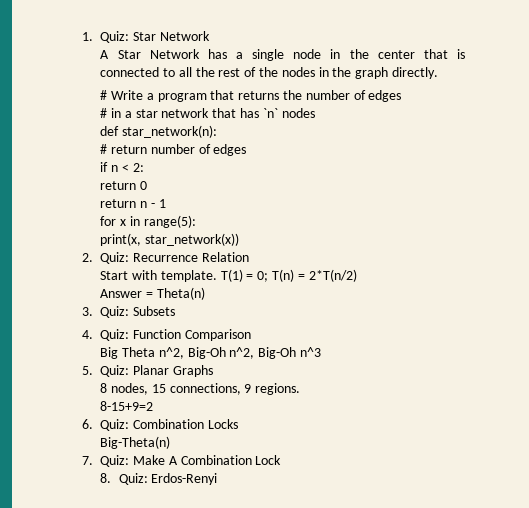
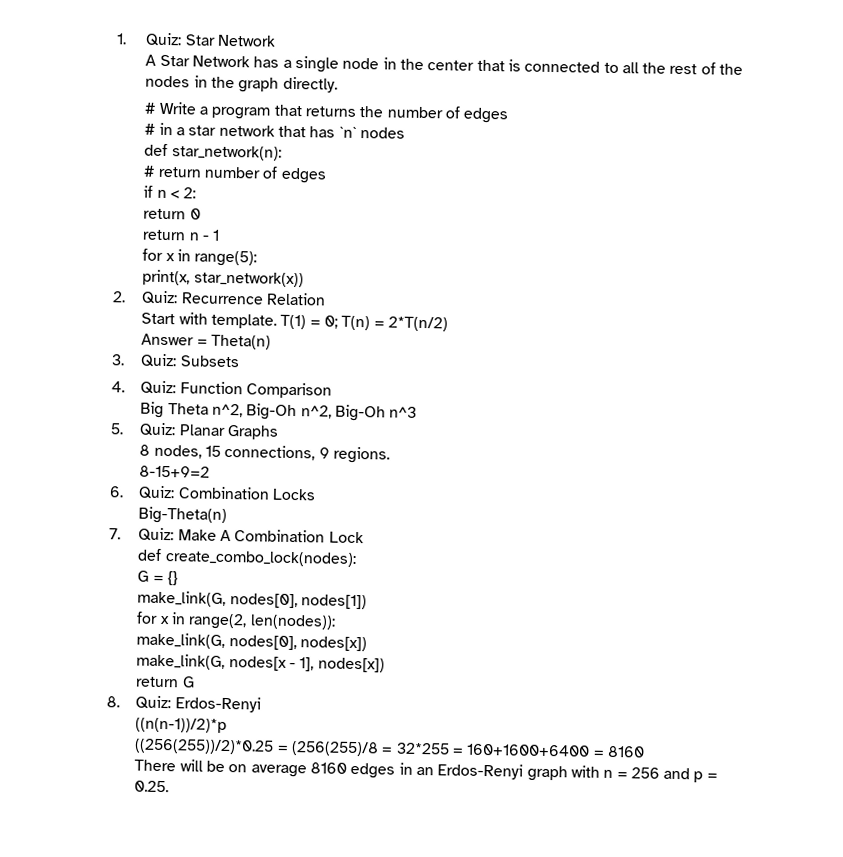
[100,473,218,485] 8. Quiz: Erdos-Renyi -> [137,548,357,567] [137,570,178,586] [137,590,367,610] [136,611,336,630] [136,632,367,652] [136,653,385,673] [135,676,195,688] [106,695,261,713] [135,717,228,734] [134,738,645,758] [134,759,718,783] [134,780,170,793] def create_combo_lock(nodes): // G = {} // make_link(G, nodes[0], nodes[1]) // for x in range(2, len(nodes)): // make_link(G, nodes[0], nodes[x]) // make_link(G, nodes[x - 1], nodes[x]) // return G // 8. Quiz: Erdos-Renyi // ((n(n-1))/2)*p // ((256(255))/2)*0.25 = (256(255)/8 = 32*255 = 160+1600+6400 = 8160 // There will be on average 8160 edges in an Erdos-Renyi graph with n = 256 and p = 0.25.

